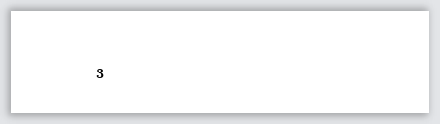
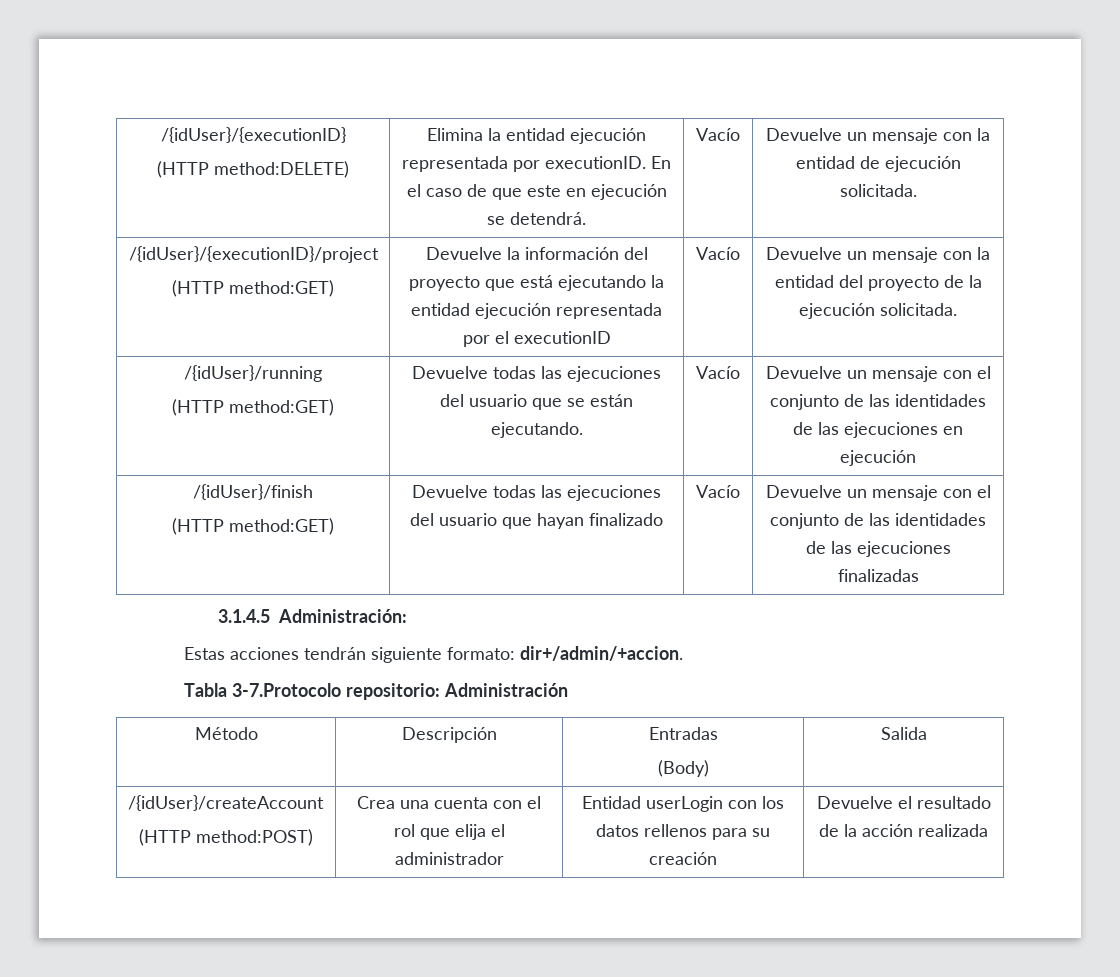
[95,69,104,78] 3 -> [160,127,346,143] [157,161,349,178] [427,128,646,144] [402,156,671,172] [406,184,667,200] [487,212,586,225] [696,128,740,141] [766,128,990,144] [795,156,961,172] [839,184,917,197] [128,246,379,263] [172,280,334,297] [425,247,648,260] [409,275,664,291] [411,303,662,319] [462,331,611,347] [696,247,740,260] [766,247,990,263] [774,275,982,291] [799,303,957,319] [184,365,322,382] [172,399,334,416] [412,366,661,382] [440,394,633,410] [490,422,583,438] [696,366,740,379] [765,366,991,382] [770,394,986,410] [793,422,963,438] [840,450,916,466] [193,484,313,500] [172,518,334,535] [412,485,661,501] [410,513,663,529] [696,485,740,498] [765,485,991,501] [770,513,986,529] [805,541,951,557] [837,569,919,582] [218,609,408,623] [184,646,684,663] [184,683,568,700] [194,727,258,740] [401,727,497,743] [648,727,718,740] [657,760,709,777] [880,727,927,740] [127,795,324,811] [139,829,313,846] [357,796,541,809] [393,824,505,840] [394,852,504,865] [582,796,784,812] [596,824,770,840] [649,852,717,865] [816,796,991,809] [819,824,988,837] /{idUser}/{executionID} // (HTTP method:DELETE) | Elimina la entidad ejecución representada por executionID. En el caso de que este en ejecución se detendrá. | Vacío | Devuelve un mensaje con la entidad de ejecución solicitada. // /{idUser}/{executionID}/project // (HTTP method:GET) | Devuelve la información del proyecto que está ejecutando la entidad ejecución representada por el executionID | Vacío | Devuelve un mensaje con la entidad del proyecto de la ejecución solicitada. // /{idUser}/running // (HTTP method:GET) | Devuelve todas las ejecuciones del usuario que se están ejecutando. | Vacío | Devuelve un mensaje con el conjunto de las identidades de las ejecuciones en ejecución // /{idUser}/finish // (HTTP method:GET) | Devuelve todas las ejecuciones del usuario que hayan finalizado | Vacío | Devuelve un mensaje con el conjunto de las identidades de las ejecuciones finalizadas // 3.1.4.5 Administración: // Estas acciones tendrán siguiente formato: dir+/admin/+accion. // Tabla 3-7.Protocolo repositorio: Administración // Método | Descripción | Entradas // (Body) | Salida // /{idUser}/createAccount // (HTTP method:POST) | Crea una cuenta con el rol que elija el administrador | Entidad userLogin con los datos rellenos para su creación | Devuelve el resultado de la acción realizada

